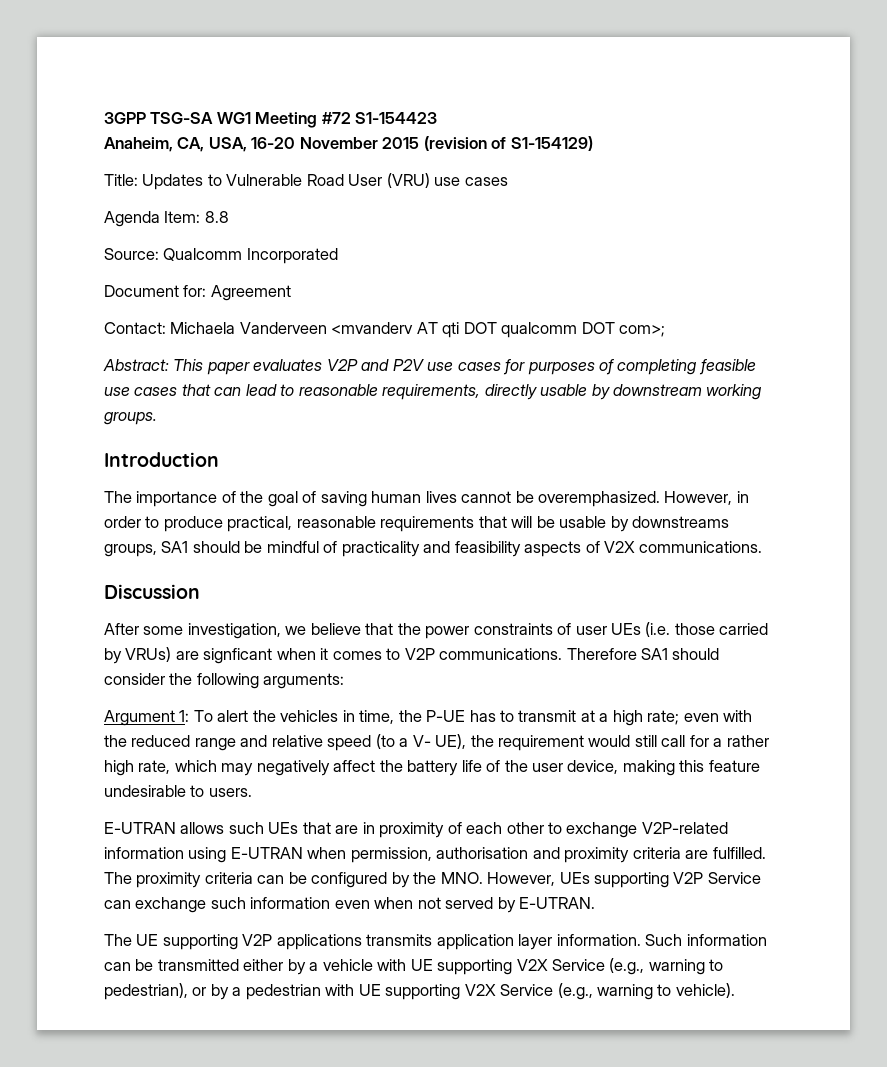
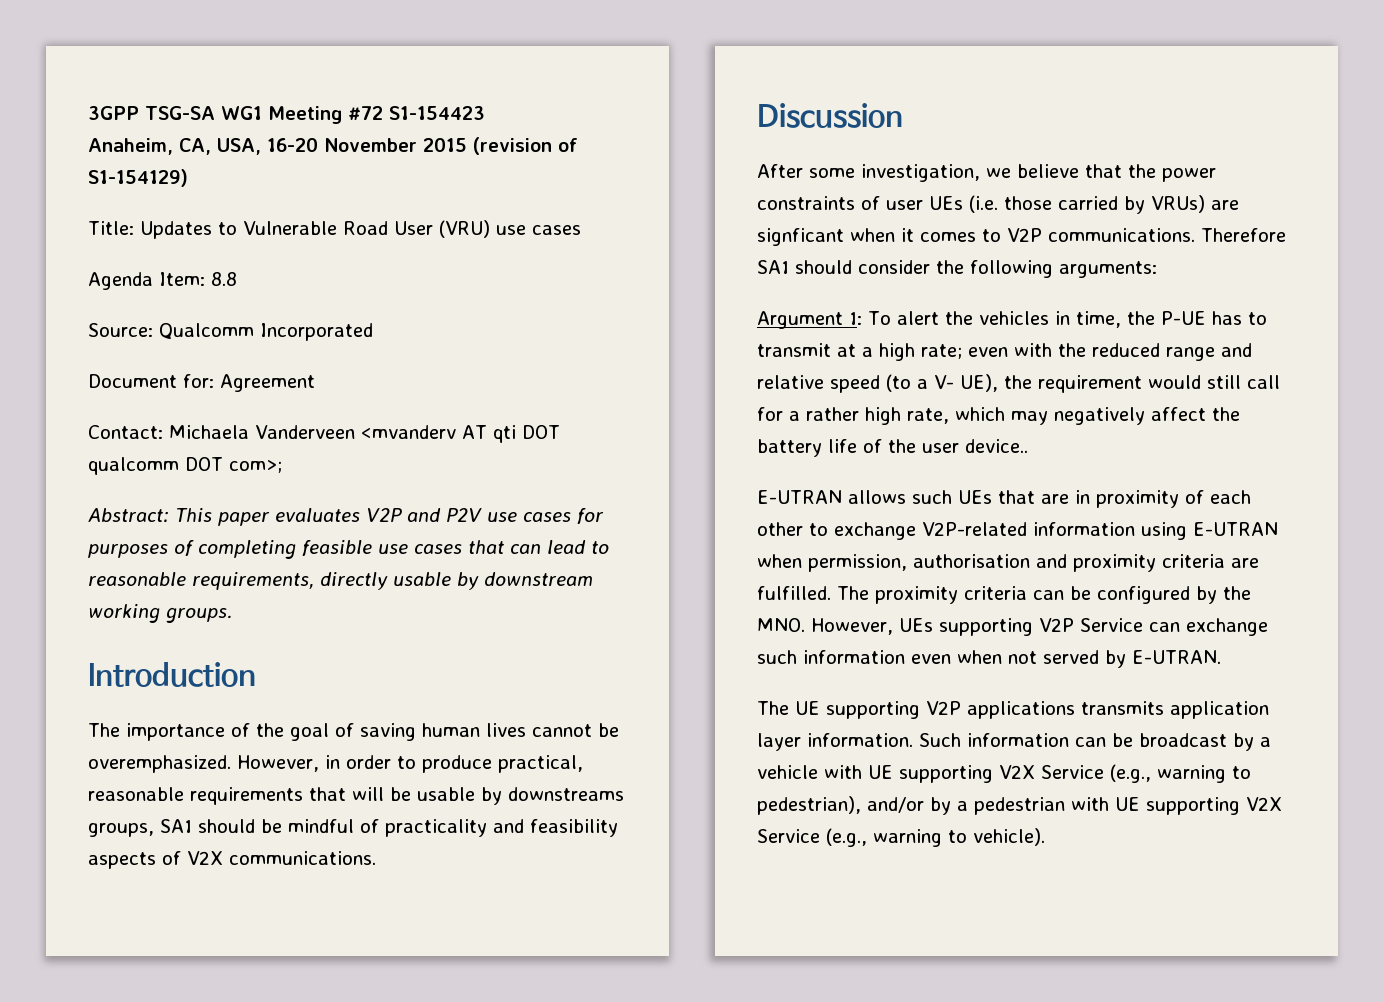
[567,760,760,776] [104,785,252,797] device, making this feature undesirable to users. -> [965,439,1028,453] device..
[157,959,284,971] transmitted either -> [1139,733,1227,747] broadcast
[192,987,207,996] or -> [867,797,924,813] and/or

